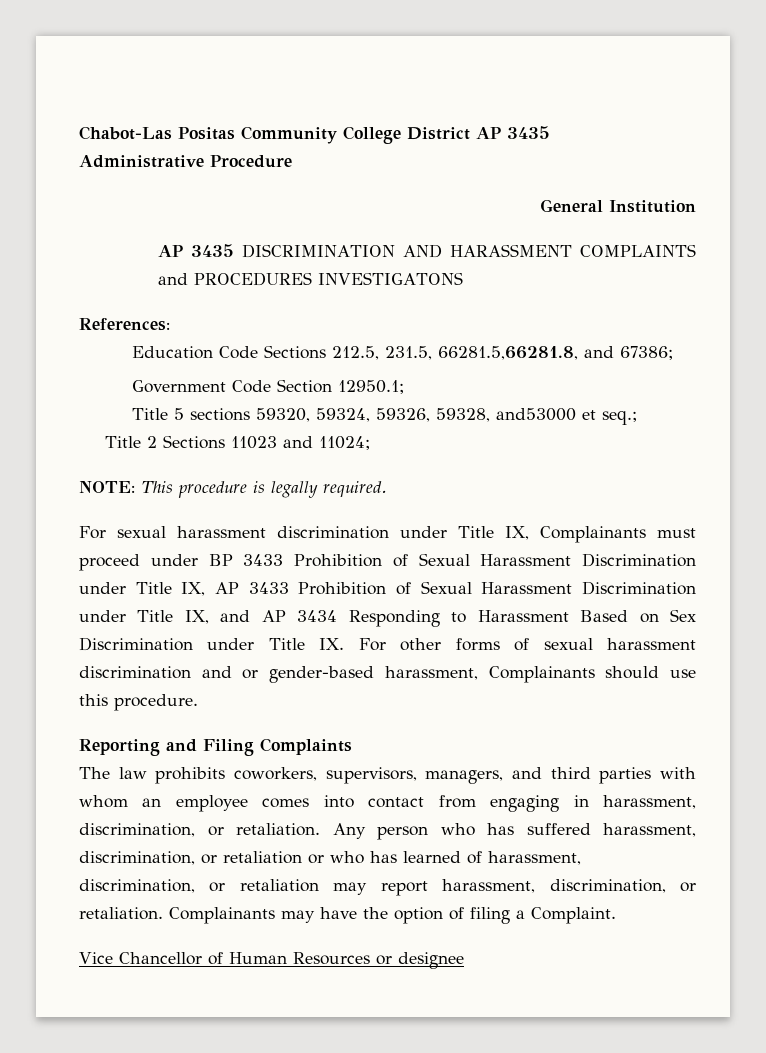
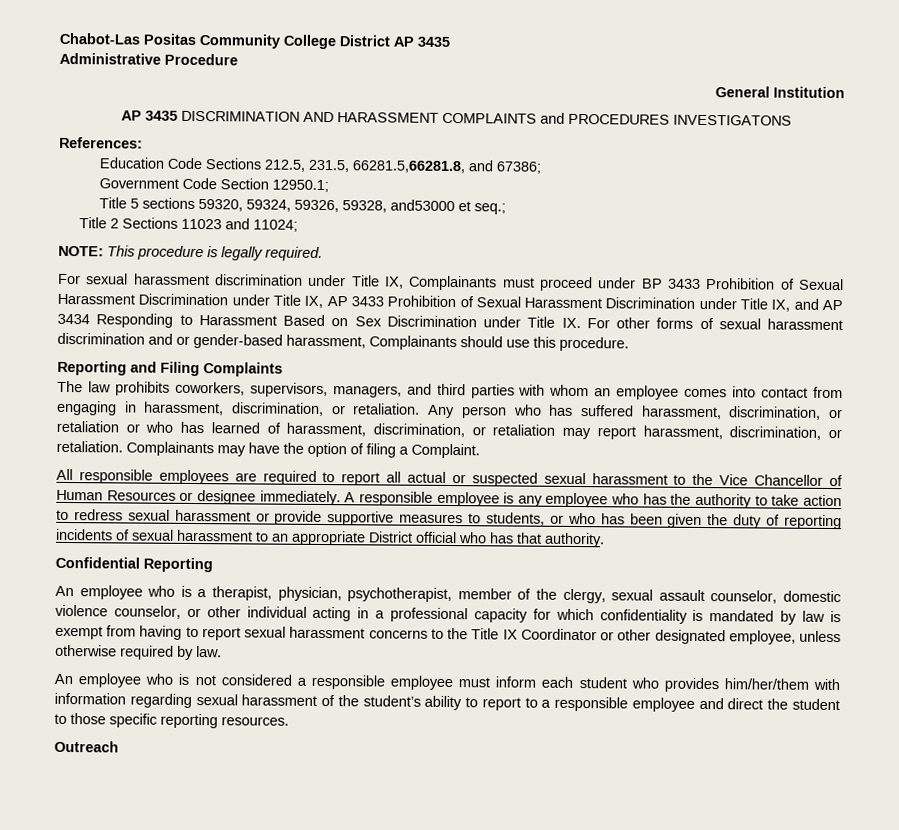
(616, 915) none -> [56,468,714,487] All responsible employees are required to report all actual or suspected sexual harassment to the
(464, 960) none -> [259,490,842,509] [56,509,843,530] [56,528,605,548] [55,556,213,573] [55,585,842,604] [55,604,841,625] [55,625,842,645] [55,644,222,660] [54,673,840,693] [54,692,840,712] [54,713,289,729] [54,740,119,753] immediately. A responsible employee is any employee who has the authority to take action to redress sexual harassment or provide supportive measures to students, or who has been given the duty of reporting incidents of sexual harassment to an appropriate District official who has that authority. // Confidential Reporting // An employee who is a therapist, physician, psychotherapist, member of the clergy, sexual assault counselor, domestic violence counselor, or other individual acting in a professional capacity for which confidentiality is mandated by law is exempt from having to report sexual harassment concerns to the Title IX Coordinator or other designated employee, unless otherwise required by law. // An employee who is not considered a responsible employee must inform each student who provides him/her/them with information regarding sexual harassment of the student’s ability to report to a responsible employee and direct the student to those specific reporting resources. // Outreach

